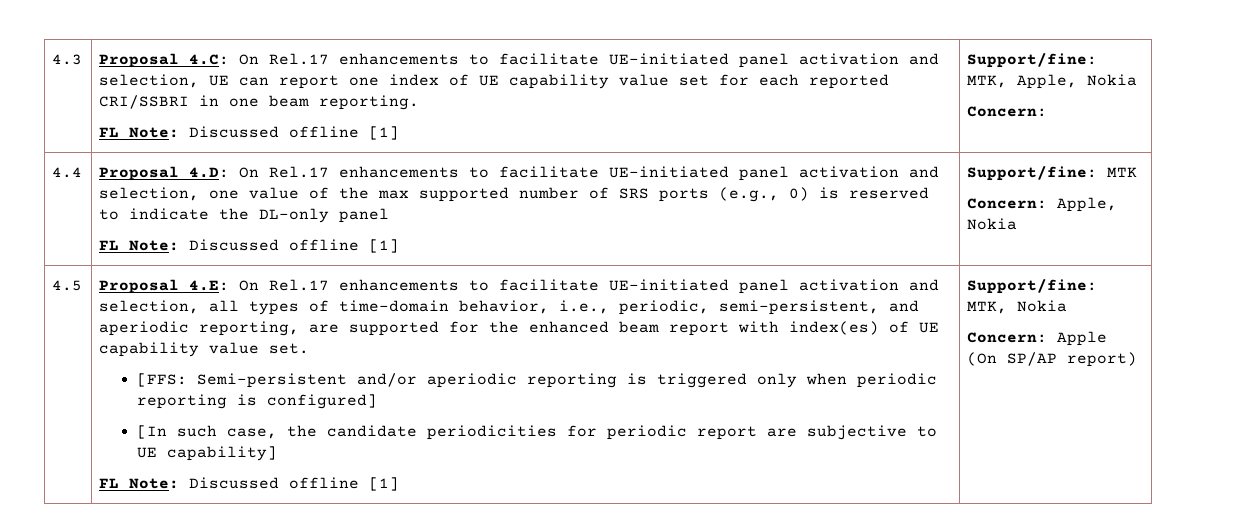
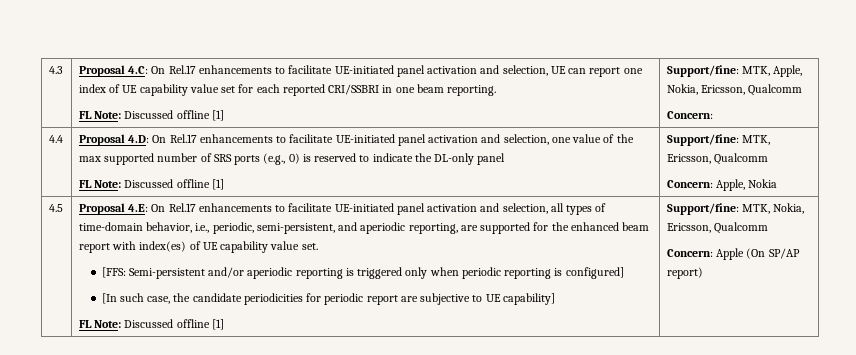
[1087,74,1138,86] Nokia -> [666,84,803,96] Nokia, Ericsson, Qualcomm
[1107,167,1138,177] MTK -> [742,135,771,145] [666,153,769,165] MTK, Ericsson, Qualcomm
[1017,300,1068,312] Nokia -> [773,203,805,214] [666,222,769,234] Nokia, Ericsson, Qualcomm

